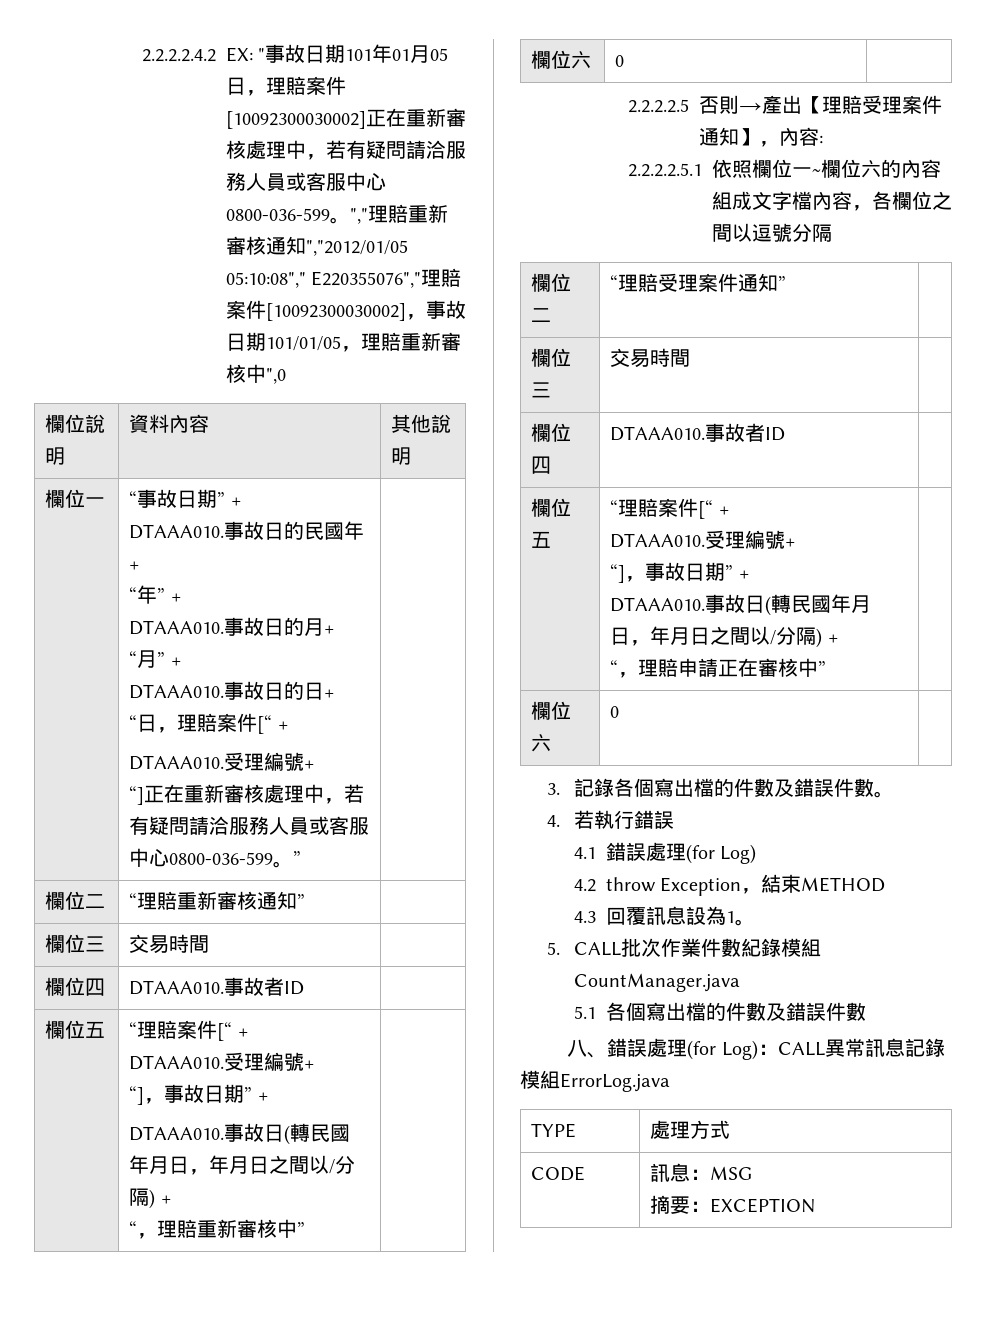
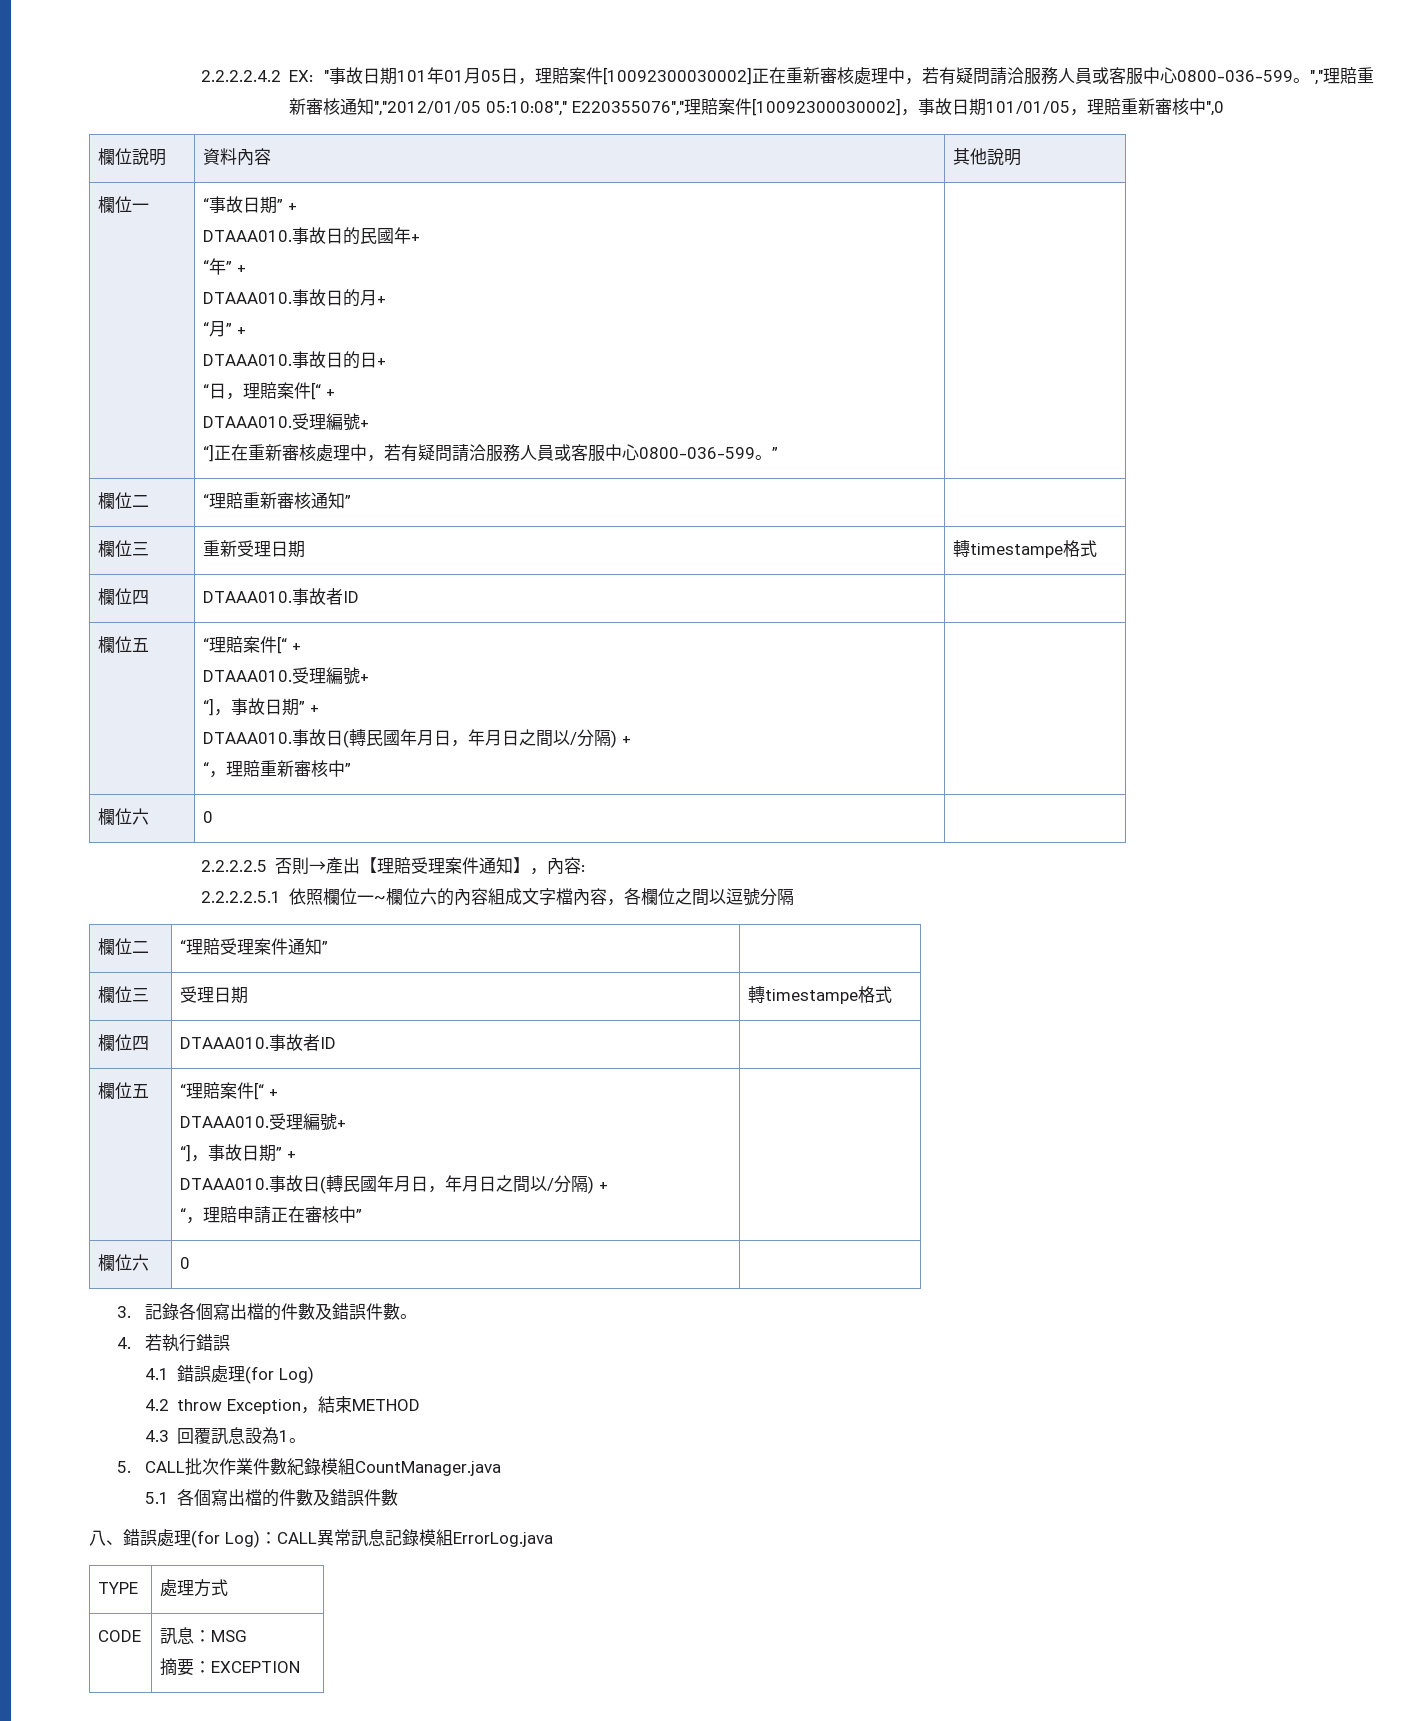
[129,934,210,954] 交易時間 | -> [203,540,306,558] [953,540,1098,558] 重新受理日期 | 轉timestampe格式
[610,348,691,368] 交易時間 | -> [180,986,249,1004] [748,986,893,1004] 受理日期 | 轉timestampe格式

